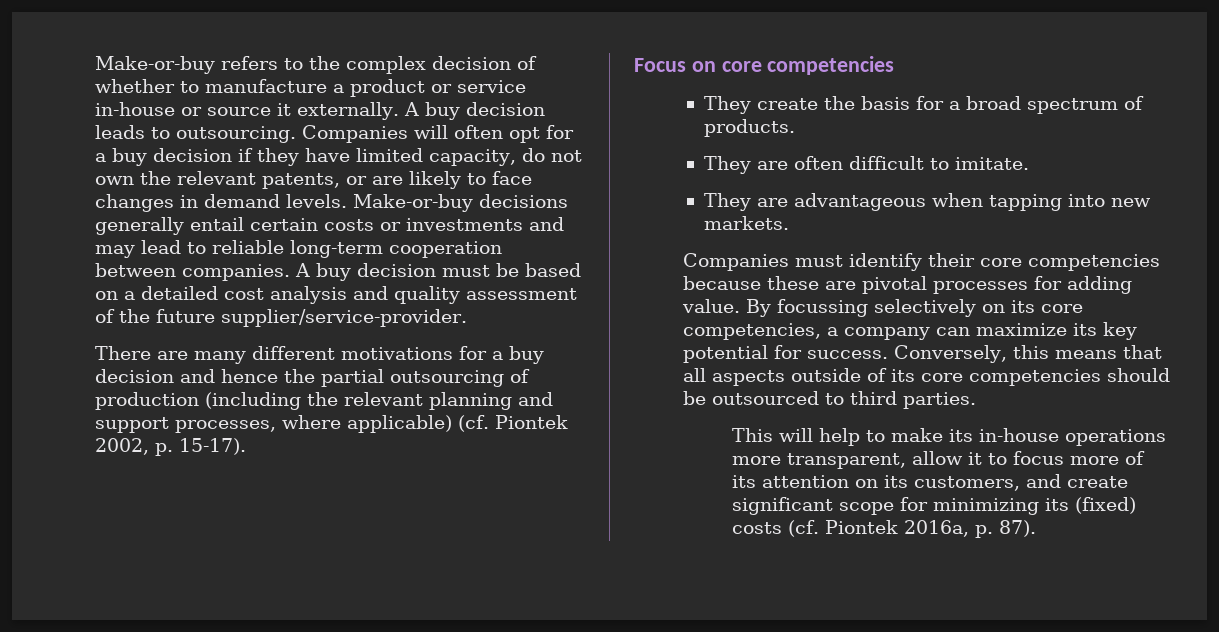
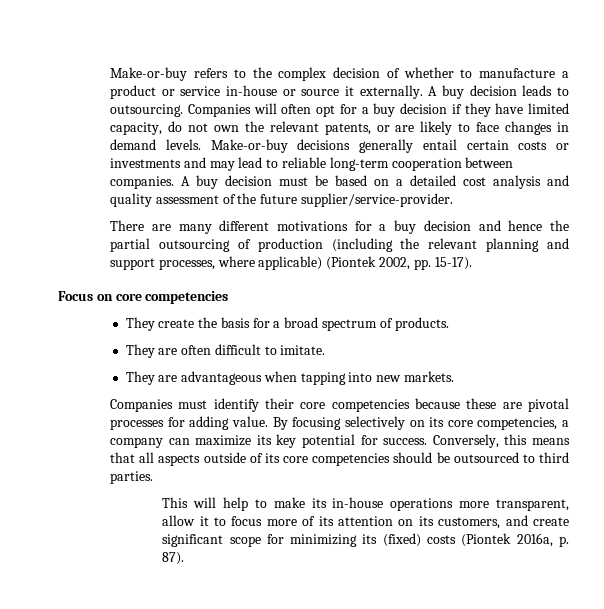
[458,415,569,432] [95,438,174,456] (cf. Piontek 2002, p. -> [326,256,431,270] (Piontek 2002, pp.
[777,299,869,317] focussing -> [292,417,342,430] focusing
[788,520,899,537] (cf. Piontek -> [461,533,512,547] (Piontek

